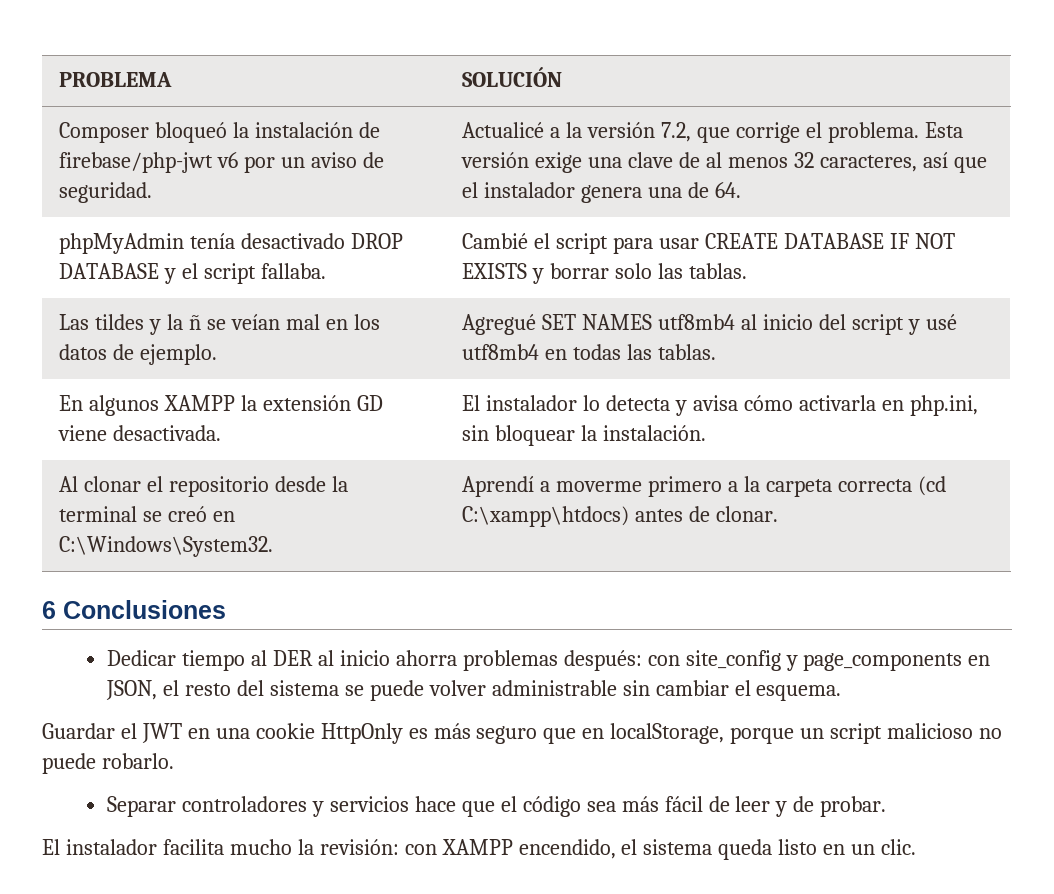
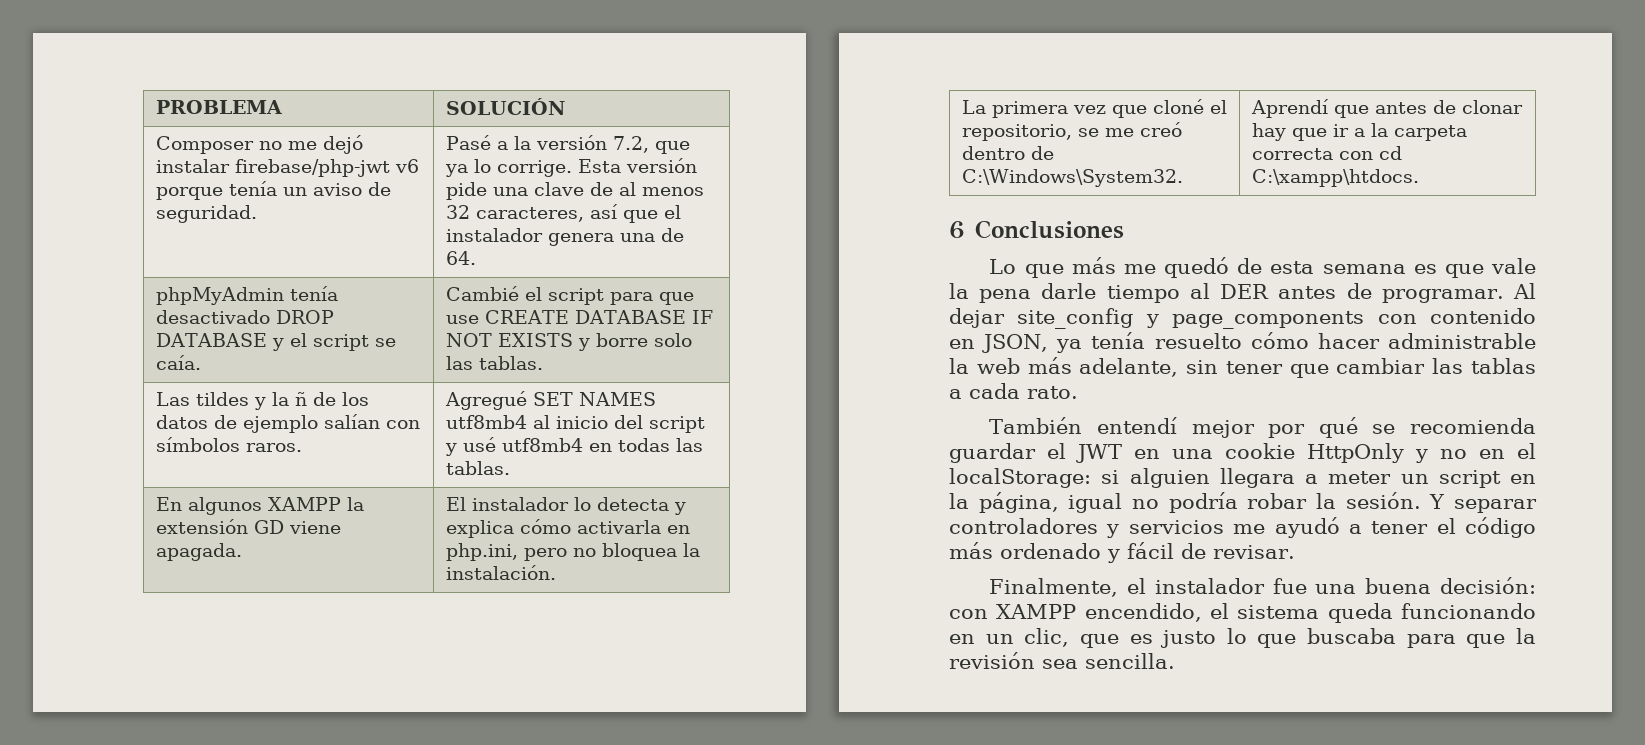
[155,122,381,143] [59,152,276,173] bloqueó la instalación de firebase/php-jwt v6 por -> [258,135,363,154] [155,159,419,177] [155,181,277,200] no me dejó instalar firebase/php-jwt v6 porque tenía
[462,122,545,138] Actualicé -> [445,135,491,150] Pasé
[736,122,919,143] corrige el problema. -> [444,159,572,177] ya lo corrige.
[535,152,583,173] exige -> [445,182,487,200] pide
[261,263,327,279] fallaba. -> [374,338,396,347] [155,355,201,370] se caía.
[659,238,700,249] usar -> [658,292,694,305] [445,315,479,324] que use
[550,263,610,279] borrar -> [595,333,648,347] borre
[207,314,380,330] [59,344,218,365] se veían mal en los datos de ejemplo. -> [312,392,369,406] [155,414,420,433] [155,437,302,452] de los datos de ejemplo salían con símbolos raros.
[113,425,222,441] desactivada. -> [155,543,242,561] apagada.
[693,395,739,411] avisa -> [445,520,514,538] explica
[462,425,576,446] sin bloquear -> [523,543,677,561] pero no bloquea
[59,476,349,497] [59,506,236,522] [59,536,274,557] [462,476,946,497] [462,506,779,527] [42,600,226,619] [107,650,991,671] [106,680,842,701] [42,723,115,739] Al clonar el repositorio desde la terminal se creó en C:\Windows\System32. | Aprendí a moverme primero a la carpeta correcta (cd C:\xampp\htdocs) antes de clonar. // 6 Conclusiones // Dedicar tiempo al DER al inicio ahorra problemas después: con site_config y page_components en JSON, el resto del sistema se puede volver administrable sin cambiar el esquema. // Guardar -> [961,99,1227,118] [961,122,1182,141] [961,146,1054,160] [961,169,1183,187] [1250,99,1523,118] [1251,123,1467,141] [1251,146,1402,160] [1251,169,1419,187] [949,220,1124,239] [989,257,1536,278] [949,283,1536,303] [949,308,1536,329] [949,332,1536,353] [949,357,1536,378] [949,383,1078,399] [989,417,1536,438] [949,443,1036,463] La primera vez que cloné el repositorio, se me creó dentro de C:\Windows\System32. | Aprendí que antes de clonar hay que ir a la carpeta correcta con cd C:\xampp\htdocs. // 6 Conclusiones // Lo que más me quedó de esta semana es que vale la pena darle tiempo al DER antes de programar. Al dejar site_config y page_components con contenido en JSON, ya tenía resuelto cómo hacer administrable la web más adelante, sin tener que cambiar las tablas a cada rato. // También entendí mejor por qué se recomienda guardar
[408,723,1002,744] [42,753,174,774] [107,796,887,817] [42,839,399,855] es más seguro que en localStorage, porque un script malicioso no puede robarlo. // Separar controladores y servicios hace que el código sea más fácil de leer y de probar. // El instalador facilita mucho la revisión: -> [1415,443,1536,463] [949,468,1536,488] [949,492,1537,513] [949,517,1536,538] [949,542,1295,563] [989,577,1536,597] y no en el localStorage: si alguien llegara a meter un script en la página, igual no podría robar la sesión. Y separar controladores y servicios me ayudó a tener el código más ordenado y fácil de revisar. // Finalmente, el instalador fue una buena decisión:
[778,839,818,855] listo -> [1401,603,1536,619] funcionando
[881,839,917,855] clic. -> [1024,628,1536,648] [949,652,1175,669] clic, que es justo lo que buscaba para que la revisión sea sencilla.

